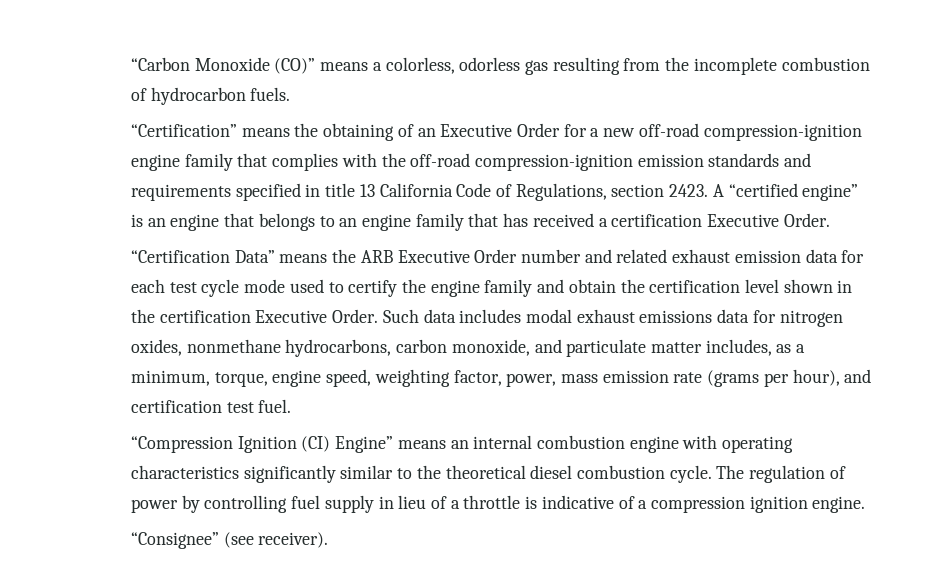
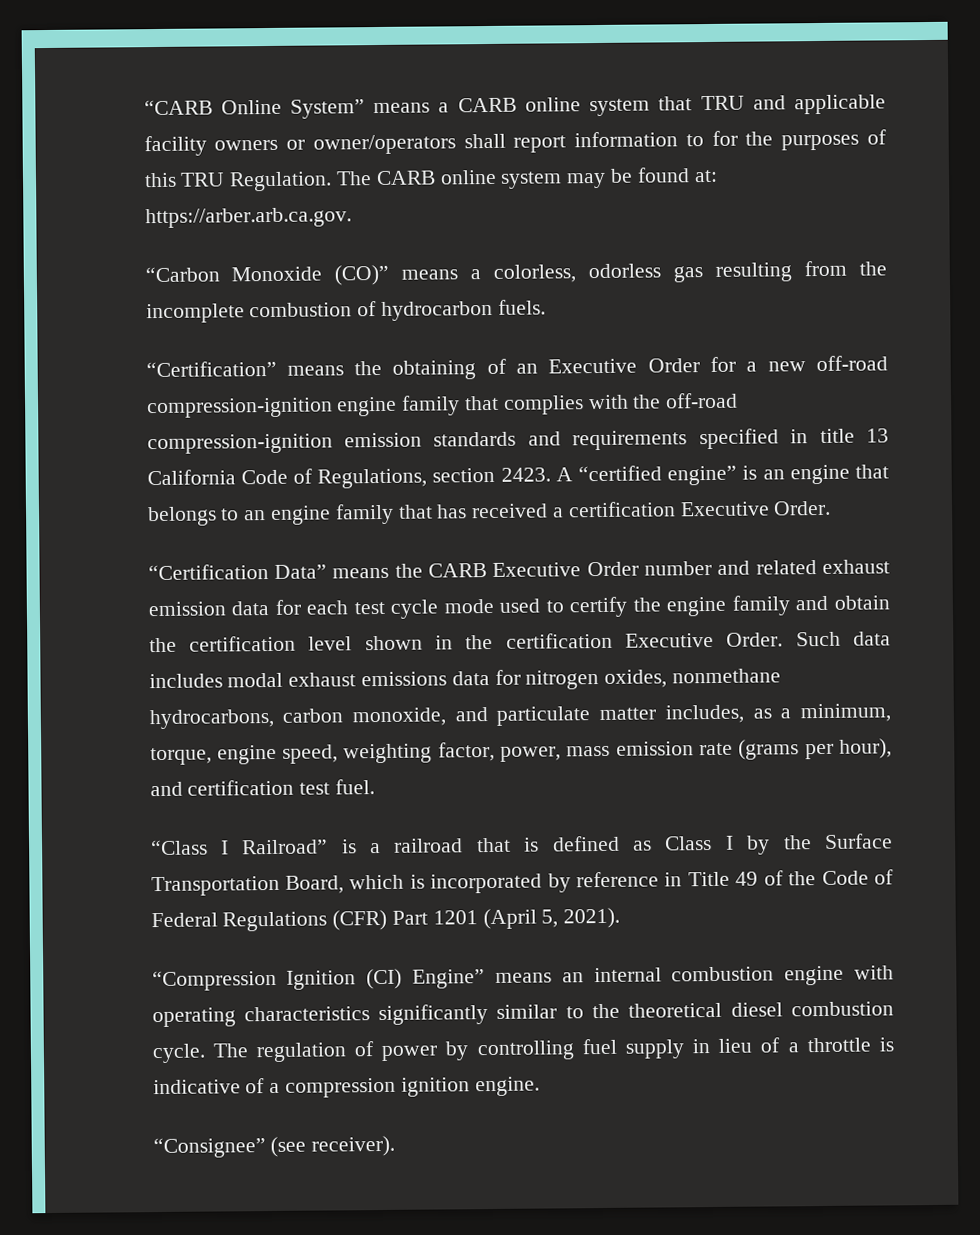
(130, 64) none -> [143,94,886,119] [143,129,888,157] [143,167,718,192] [144,207,352,229] “CARB Online System” means a CARB online system that TRU and applicable facility owners or owner/operators shall report information to for the purposes of this TRU Regulation. The CARB online system may be found at: https://arber.arb.ca.gov. //
[360,250,393,263] ARB -> [427,563,487,578] CARB
(292, 406) none -> [150,833,894,856] [150,869,894,897] [150,907,621,932] // “Class I Railroad” is a railroad that is defined as Class I by the Surface Transportation Board, which is incorporated by reference in Title 49 of the Code of Federal Regulations (CFR) Part 1201 (April 5, 2021).

